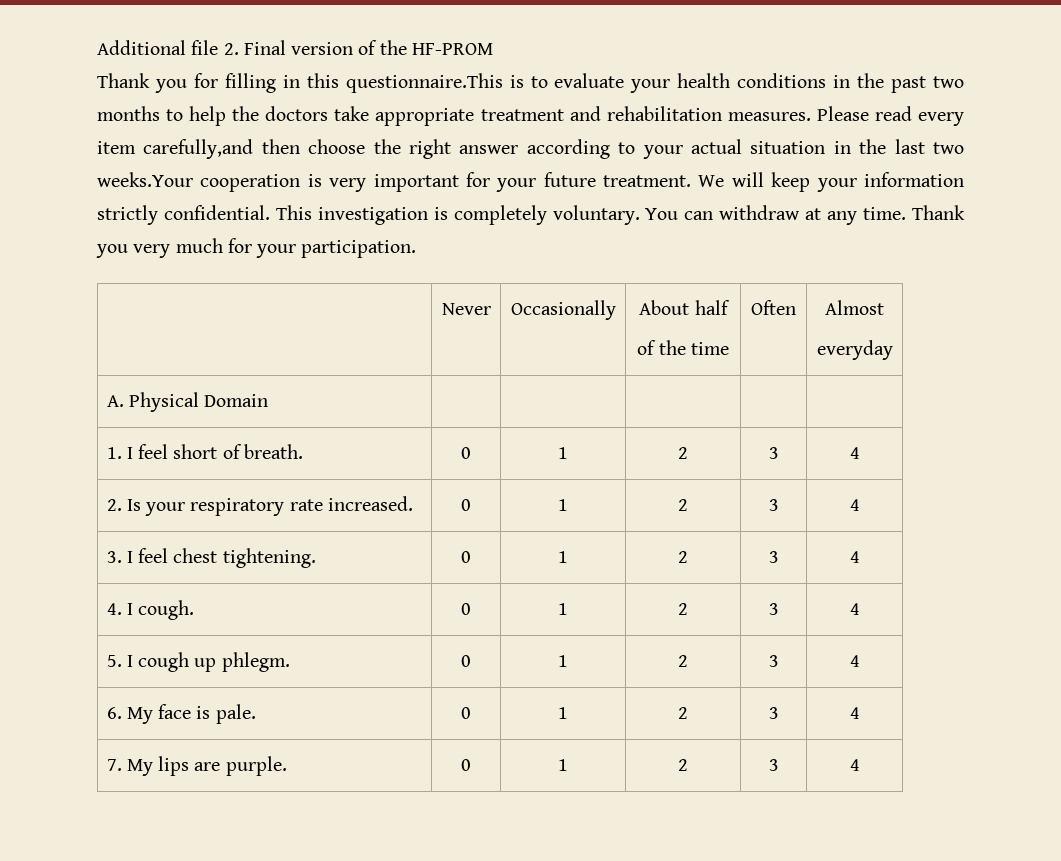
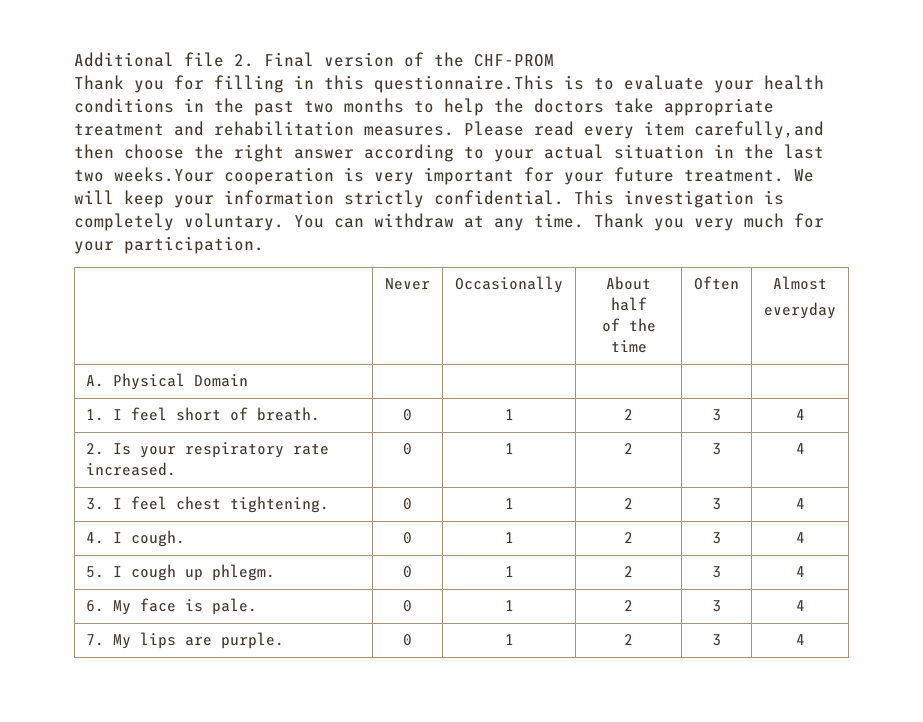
[411,43,493,55] HF-PROM -> [474,54,554,67] CHF-PROM

